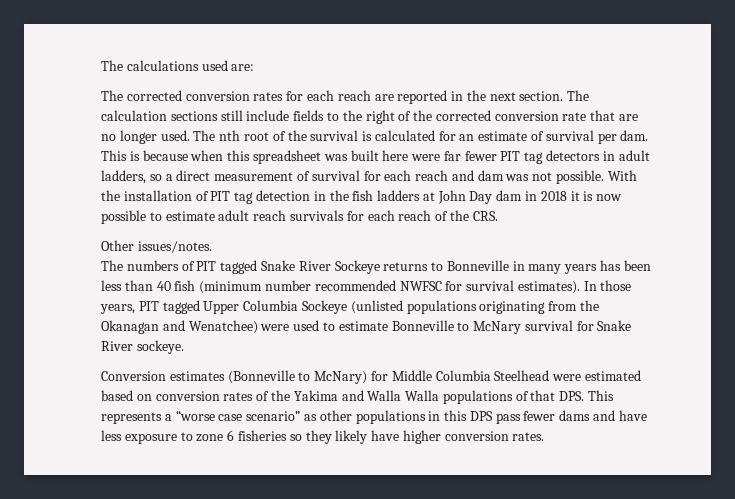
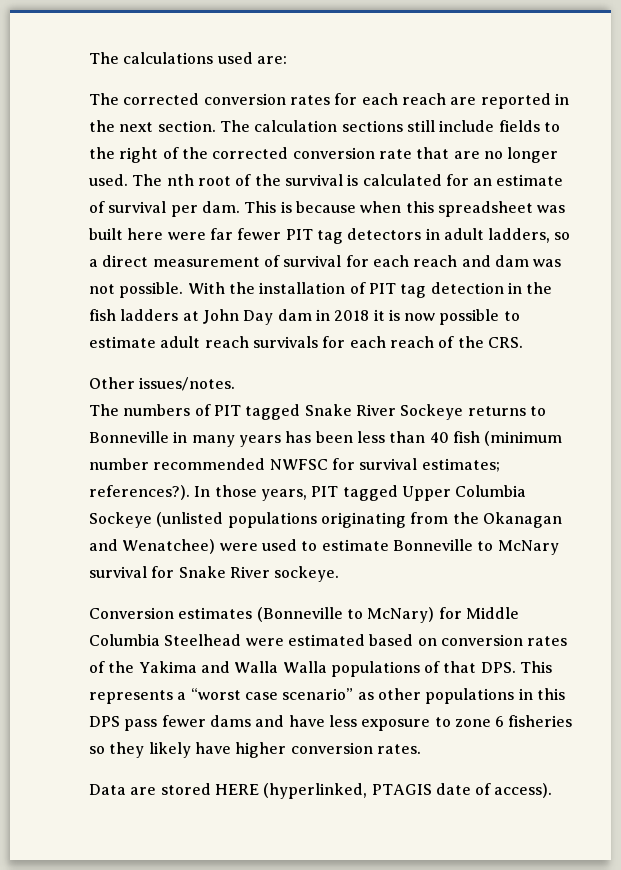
[517,281,580,294] estimates). -> [421,458,500,472] [88,485,190,500] estimates; references?).
[175,410,215,421] “worse -> [190,688,241,700] “worst
(545, 436) none -> [88,783,553,799] // Data are stored HERE (hyperlinked, PTAGIS date of access).

